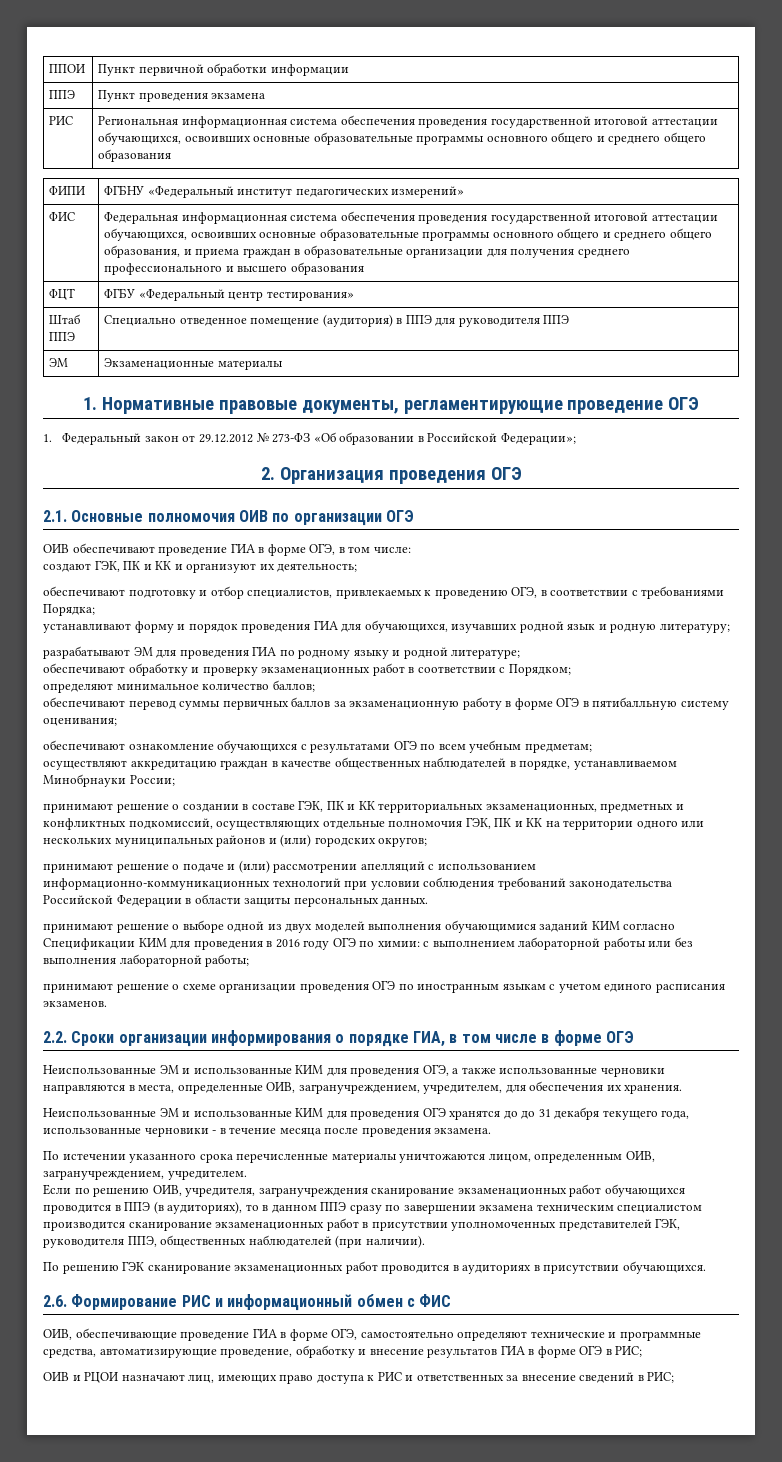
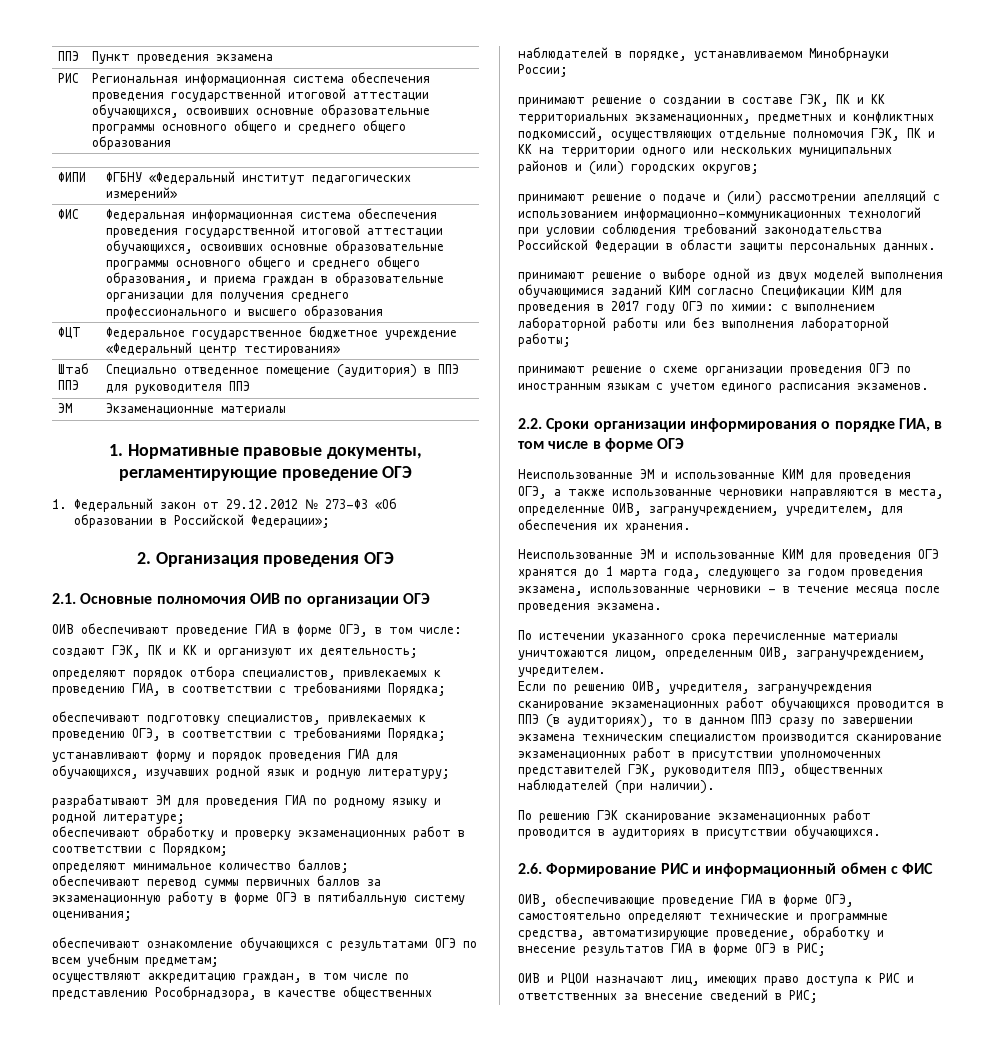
[49,64,86,73] [98,63,349,76] ППОИ | Пункт первичной обработки информации // -> (58, 56) none
[104,288,136,298] ФГБУ -> [106,326,458,340] Федеральное государственное бюджетное учреждение
(358, 567) none -> [52,666,441,680] [52,682,446,696] // определяют порядок отбора специалистов, привлекаемых к проведению ГИА, в соответствии с требованиями Порядка;
[199,586,244,599] и отбор -> (220, 720) none
[220,760,269,770] граждан -> [243,973,409,983] [52,986,257,1000] граждан, в том числе по представлению Рособрнадзора,
[275,939,300,948] 2016 -> [611,301,639,311] 2017
[521,1107,690,1120] до 31 декабря текущего года, -> [606,566,923,579] [518,586,583,596] 1 марта года, следующего за годом проведения экзамена,

